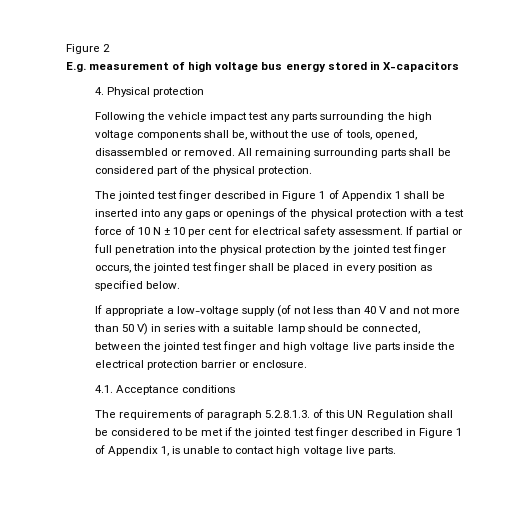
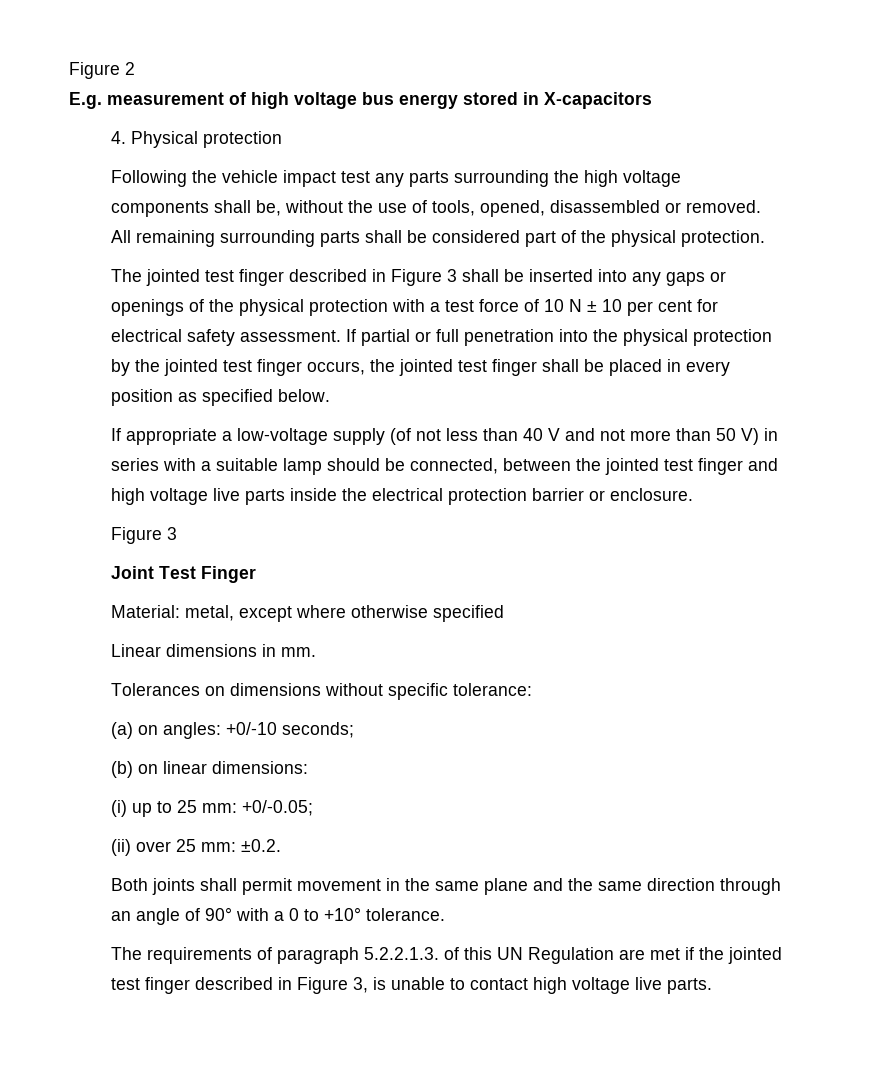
[319,190,401,201] 1 of Appendix 1 -> [447,269,458,282] 3
[94,385,235,395] 4.1. Acceptance conditions -> [111,527,178,544] [111,566,257,583] [111,605,505,622] [111,644,317,657] [111,683,533,700] [111,722,355,739] [111,761,309,778] [111,800,314,817] [111,839,282,856] [111,878,782,895] [111,907,446,925] Figure 3 // Joint Test Finger // Material: metal, except where otherwise specified // Linear dimensions in mm. // Tolerances on dimensions without specific tolerance: // (a) on angles: +0/-10 seconds; // (b) on linear dimensions: // (i) up to 25 mm: +0/-0.05; // (ii) over 25 mm: ±0.2. // Both joints shall permit movement in the same plane and the same direction through an angle of 90° with a 0 to +10° tolerance.
[265,410,311,418] 5.2.8.1.3. -> [364,947,440,960] 5.2.2.1.3.
[427,410,453,418] [94,428,199,436] shall be considered to be -> [619,949,646,960] are
[456,428,463,436] [94,445,169,456] 1 of Appendix 1, -> [353,977,369,993] 3,

